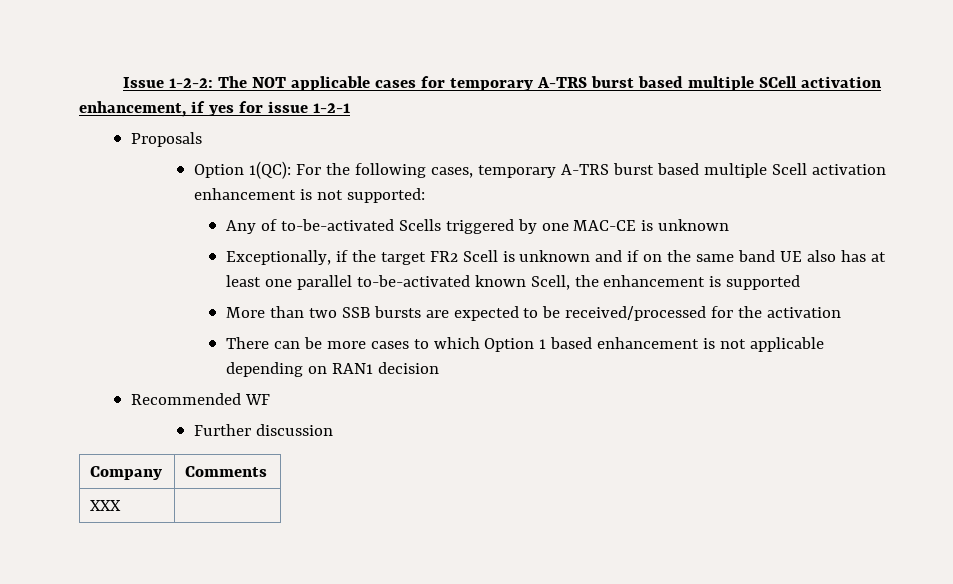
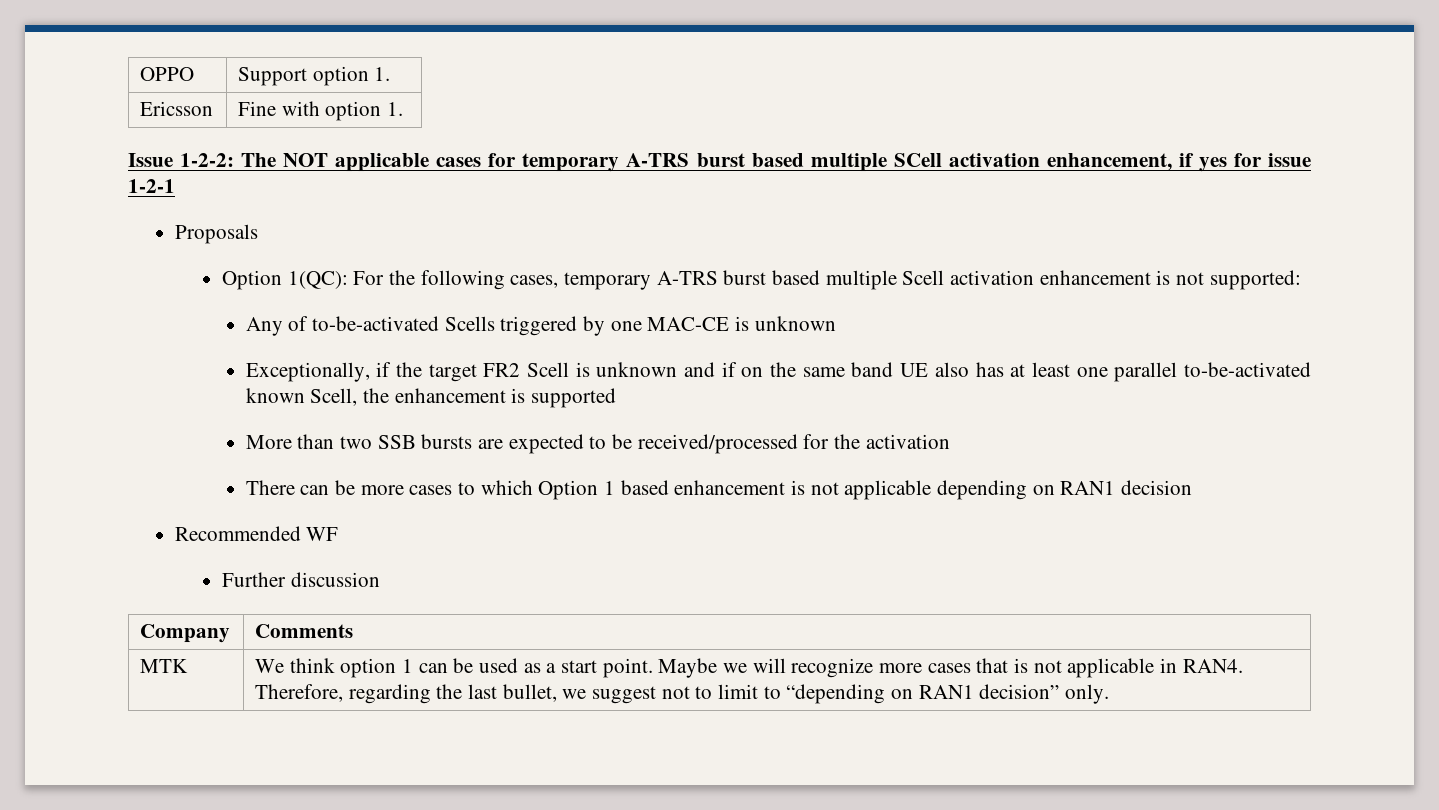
(123, 82) none -> [140,67,195,81] [238,66,391,86] [140,101,214,116] [238,101,404,121] OPPO | Support option 1. // Ericsson | Fine with option 1. //
[90,500,122,511] XXX | -> [140,659,189,673] [255,658,1243,678] [255,684,1110,704] MTK | We think option 1 can be used as a start point. Maybe we will recognize more cases that is not applicable in RAN4. Therefore, regarding the last bullet, we suggest not to limit to “depending on RAN1 decision” only.

